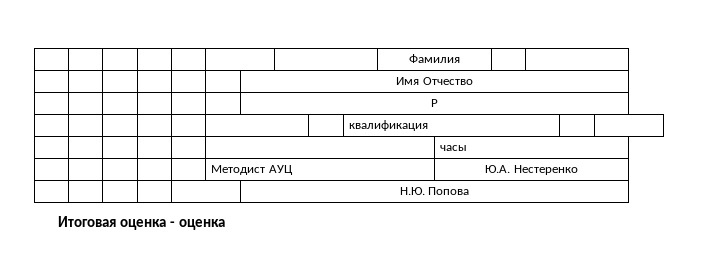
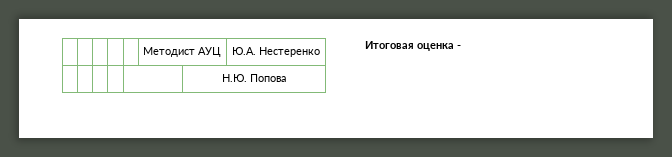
[409,54,460,63] [396,77,473,85] [431,99,438,107] [349,120,429,131] [440,145,468,151] | | | | | | | Фамилия | | // | | | | | | Имя Отчество // | | | | | | Р // | | | | | | | квалификация | | // | | | | | | часы // | | | | | -> (142, 52) | | | | |
[178,219,225,230] оценка -> (461, 47) none

